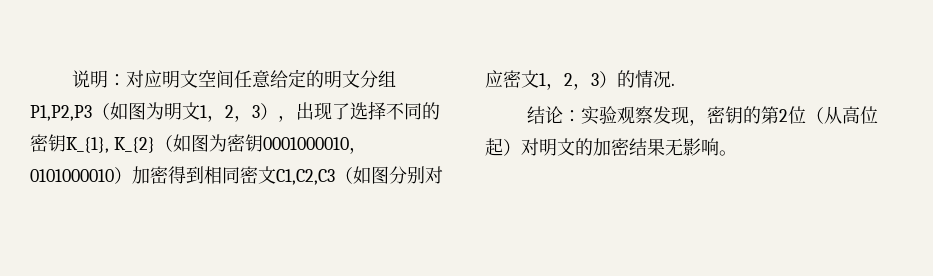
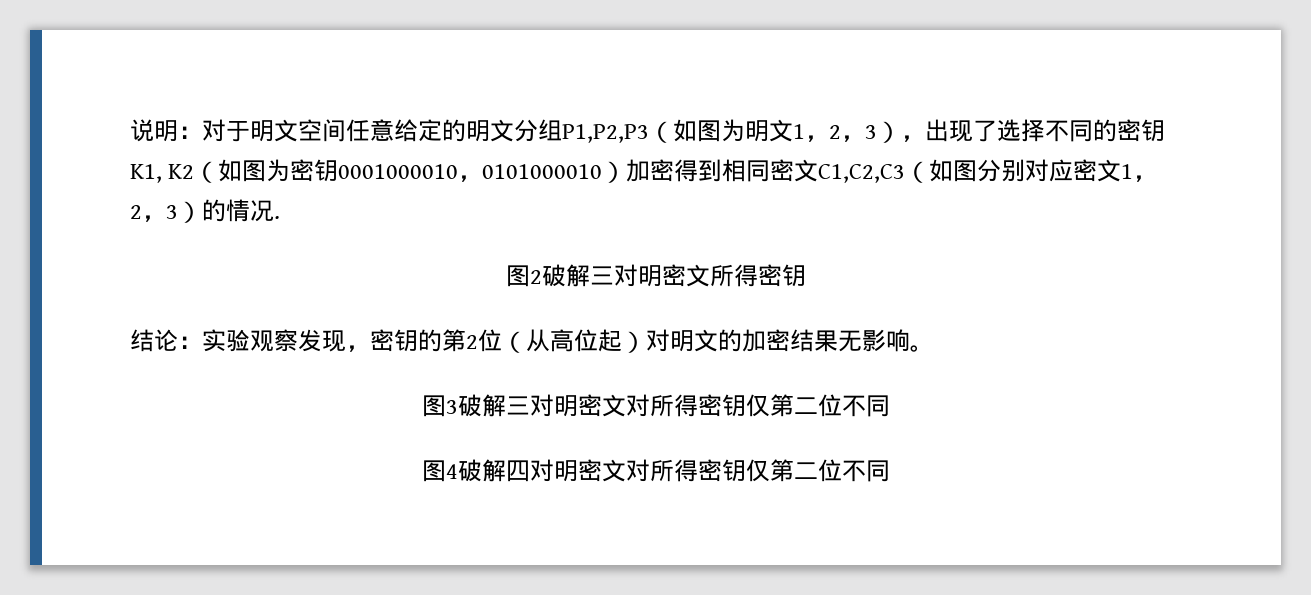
[144,70,163,88] 应 -> [226,121,250,142] 于
[66,137,155,153] K_{1}, K_{2} -> [130,164,195,183] K1, K2
(675, 84) none -> [505,264,806,287] // 图2破解三对明密文所得密钥
(737, 153) none -> [421,394,890,417] [421,459,890,482] // 图3破解三对明密文对所得密钥仅第二位不同 // 图4破解四对明密文对所得密钥仅第二位不同

